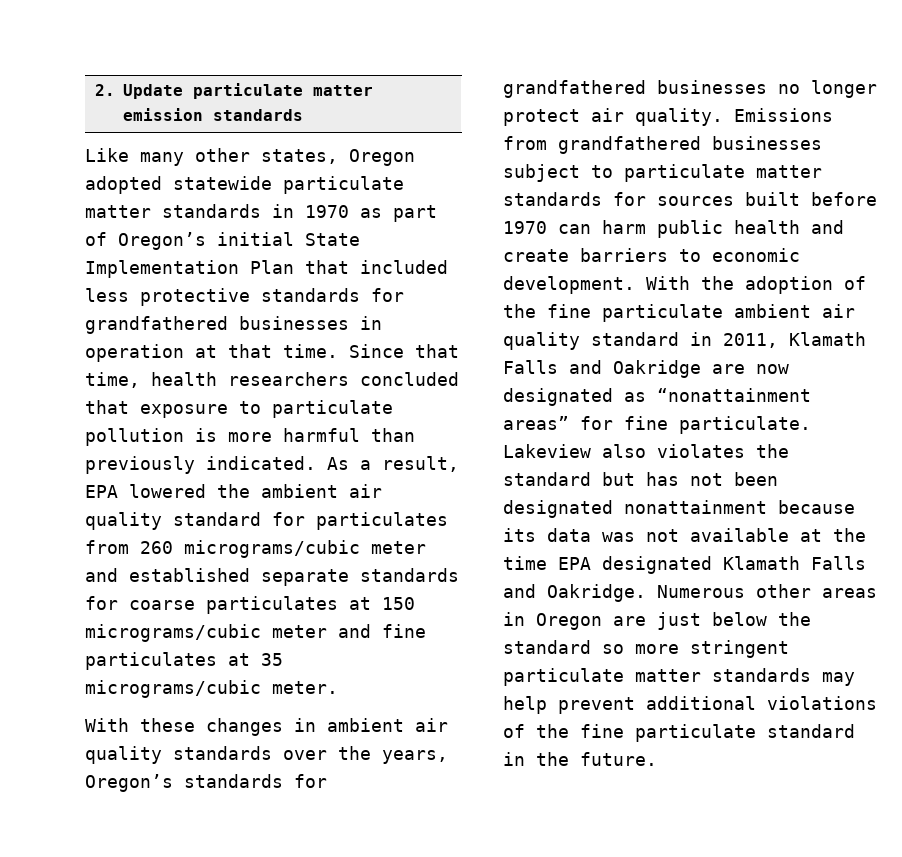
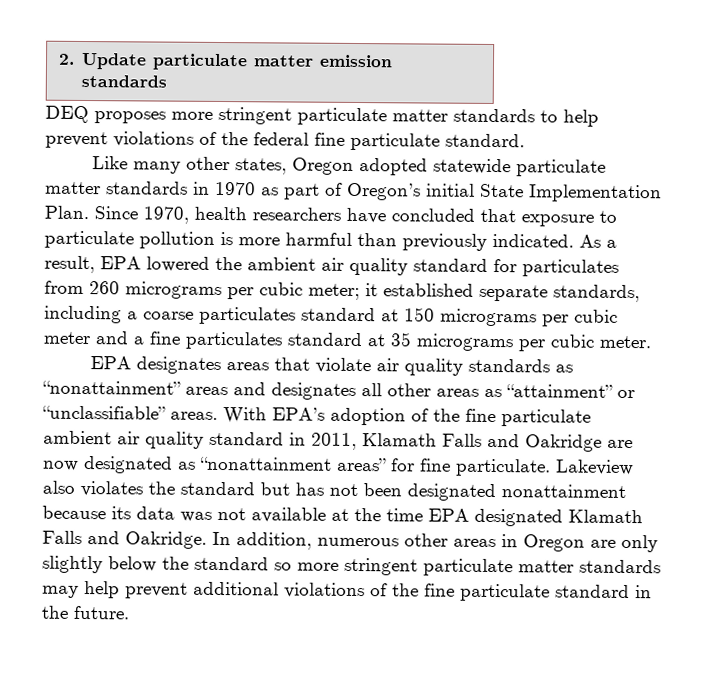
(303, 115) none -> [45,105,599,127] [45,131,525,151] // DEQ proposes more stringent particulate matter standards to help prevent violations of the federal fine particulate standard.
[250,260,448,274] [85,288,404,306] [85,316,382,334] [85,344,459,362] [85,372,140,388] Plan that included less protective standards for grandfathered businesses in operation at that time. Since that time, -> [44,205,189,224] Plan. Since 1970,
(349, 379) none -> [346,207,386,224] have
[184,540,426,558] [85,568,459,586] [85,596,415,614] [85,624,371,642] micrograms/cubic meter and established separate standards for coarse particulates at 150 micrograms/cubic meter and -> [125,281,640,303] [44,305,618,327] [43,331,144,345] micrograms per cubic meter; it established separate standards, including a coarse particulates standard at 150 micrograms per cubic meter and a
(217, 661) none -> [287,332,363,347] standard
[85,680,338,698] [85,718,448,736] [85,746,448,764] [85,774,327,792] [503,80,877,98] [503,108,833,126] [503,136,822,154] [503,164,822,182] [503,192,877,206] [503,220,844,238] [503,248,800,262] [503,276,734,294] micrograms/cubic meter. // With these changes in ambient air quality standards over the years, Oregon’s standards for grandfathered businesses no longer protect air quality. Emissions from grandfathered businesses subject to particulate matter standards for sources built before 1970 can harm public health and create barriers to economic development. With the -> [416,333,652,352] [90,356,574,376] [42,380,635,400] [42,405,325,424] micrograms per cubic meter. // EPA designates areas that violate air quality standards as “nonattainment” areas and designates all other areas as “attainment” or “unclassifiable” areas. With EPA’s
[657,585,745,598] Numerous -> [212,531,399,550] In addition, numerous
[657,612,701,630] just -> [621,534,658,553] [42,555,103,574] only slightly

